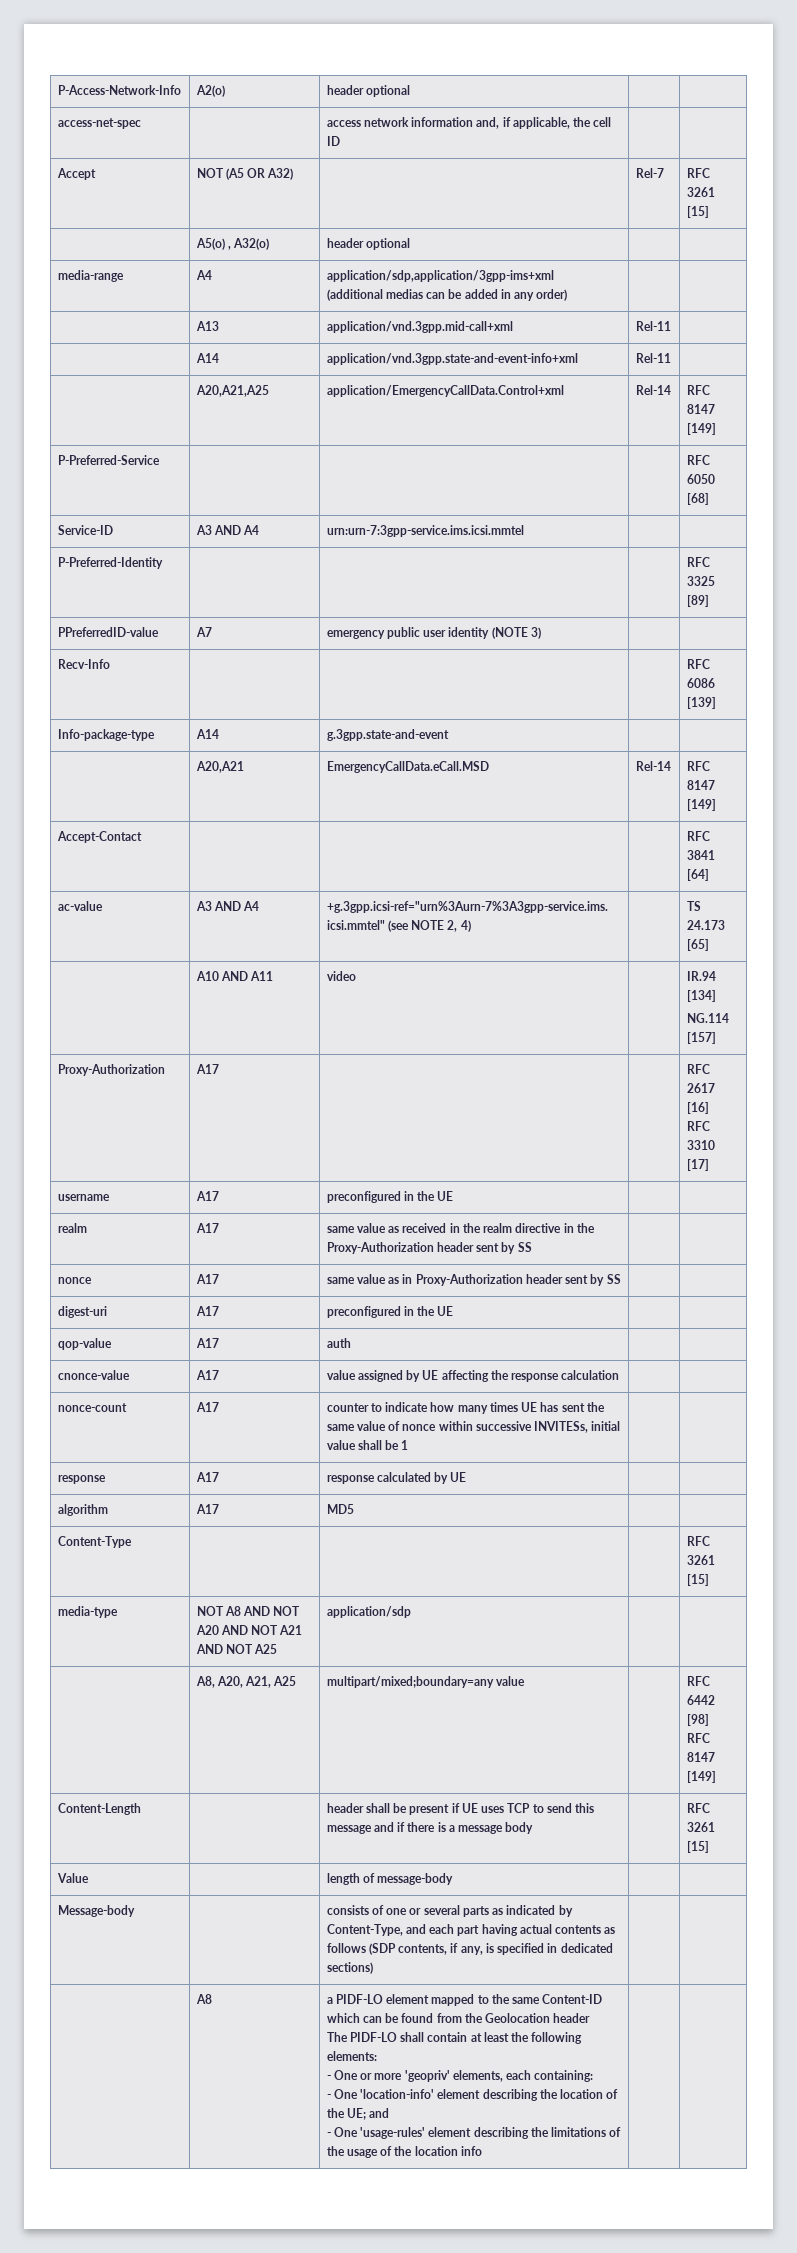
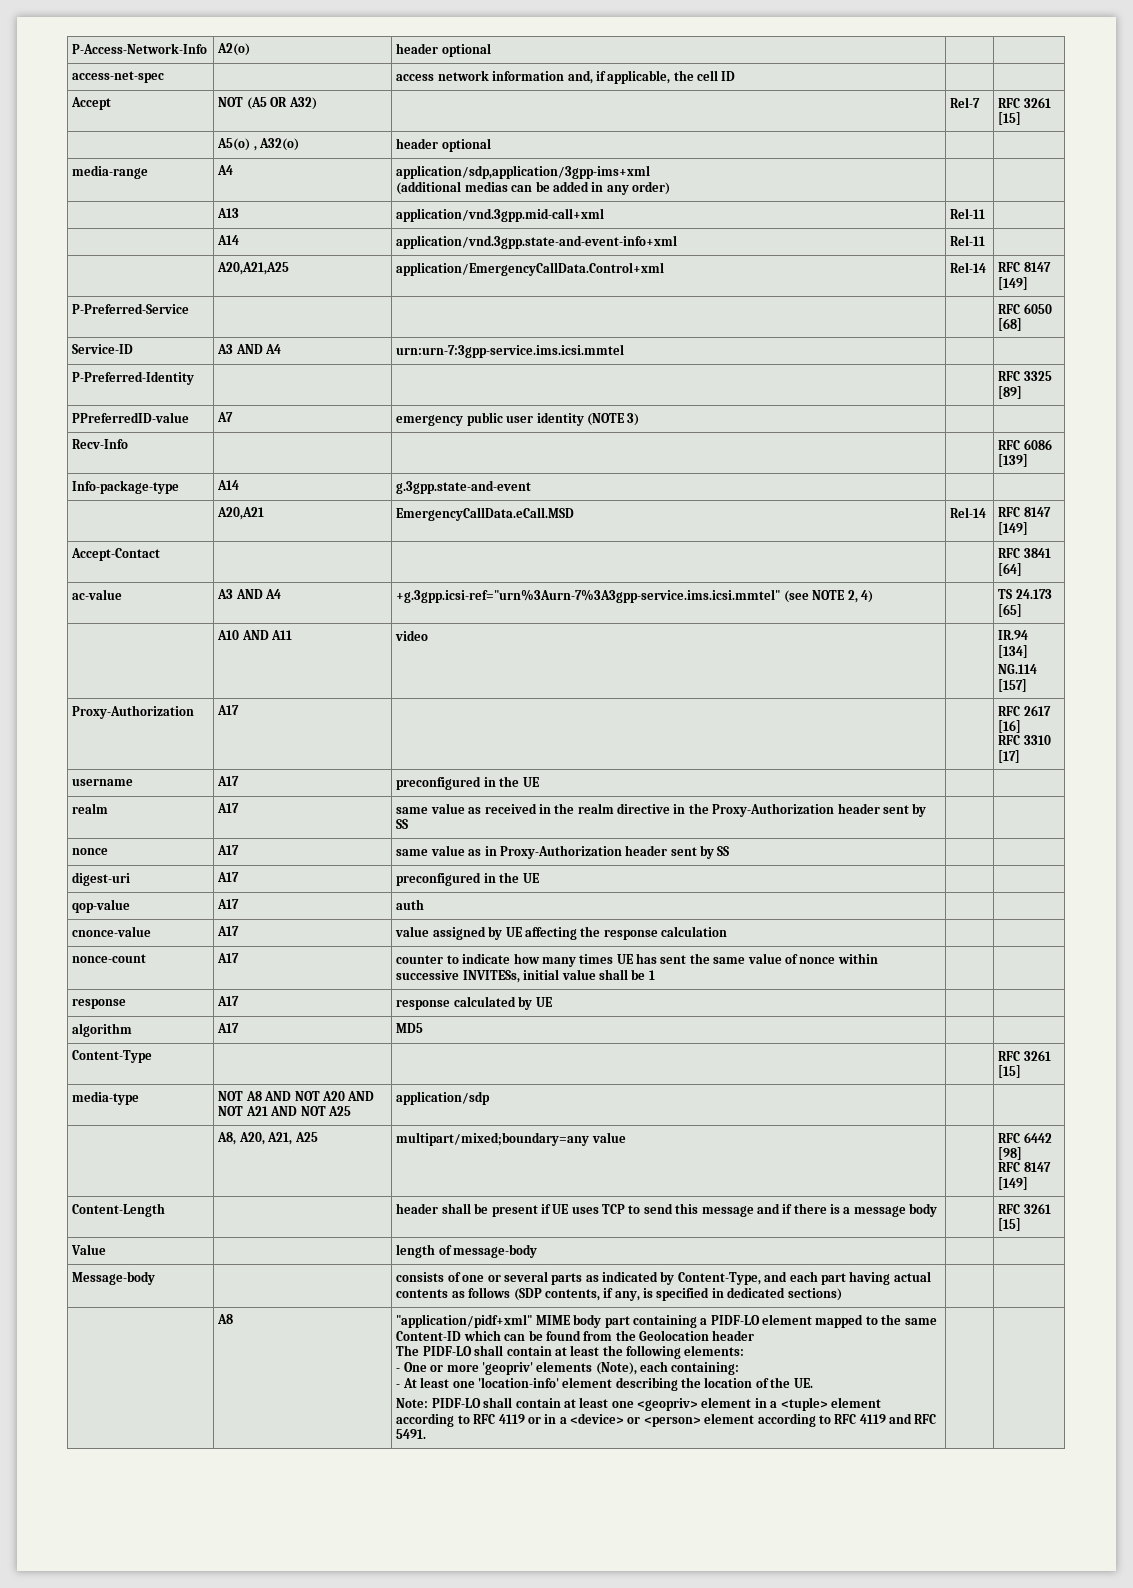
(212, 1999) none -> [396,1314,697,1328] "application/pidf+xml" MIME body part containing
[452,2070,503,2082] elements, -> [536,1361,637,1375] elements (Note),
[333,2089,358,2099] One -> [402,1377,475,1388] At least one
[346,2108,390,2120] [326,2127,622,2139] [326,2146,482,2158] UE; and // - One 'usage-rules' element describing the limitations of the usage of the location info -> [793,1378,813,1388] [396,1397,881,1411] [396,1413,937,1427] [396,1429,427,1439] UE. // Note: PIDF-LO shall contain at least one <geopriv> element in a <tuple> element according to RFC 4119 or in a <device> or <person> element according to RFC 4119 and RFC 5491.

